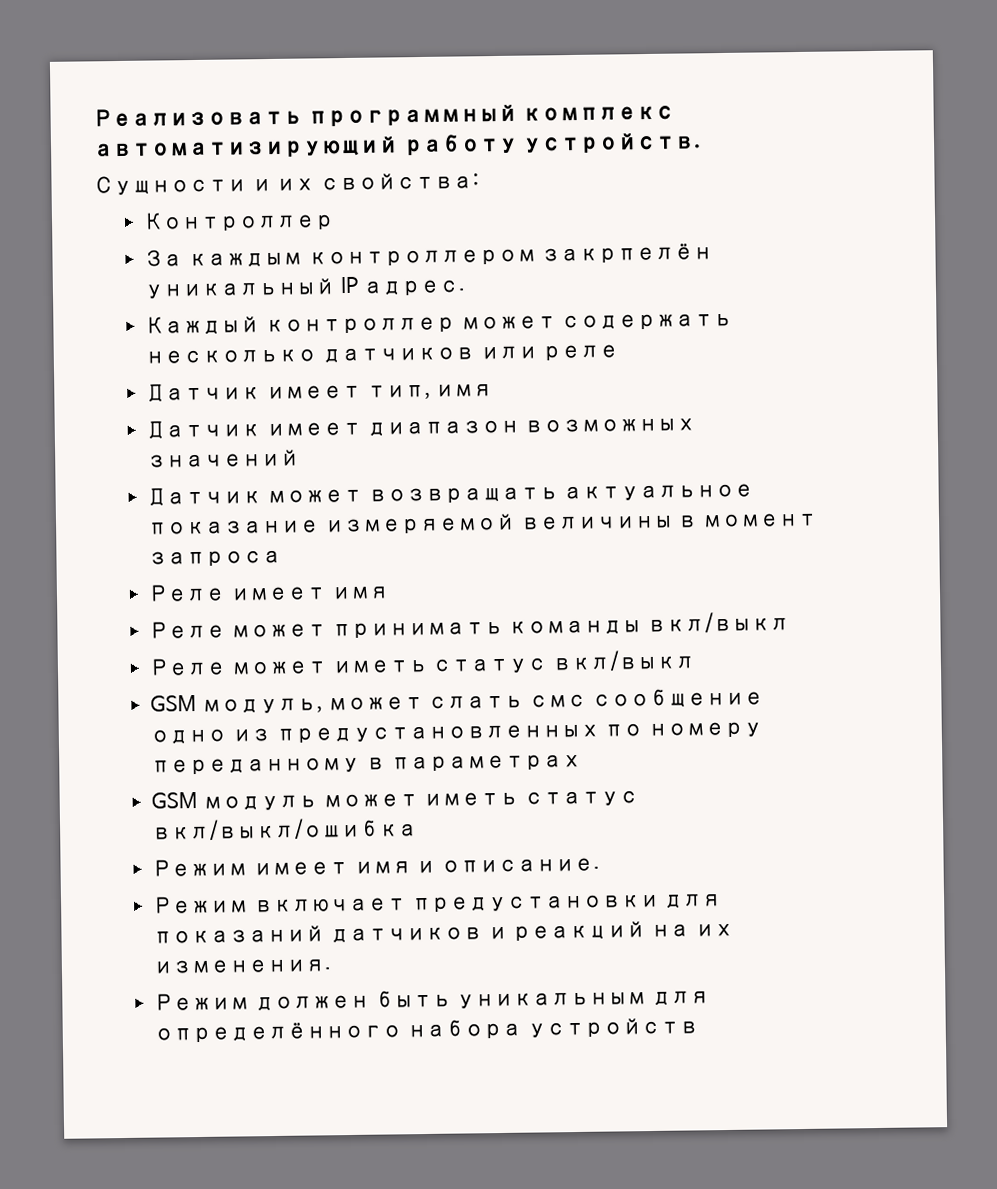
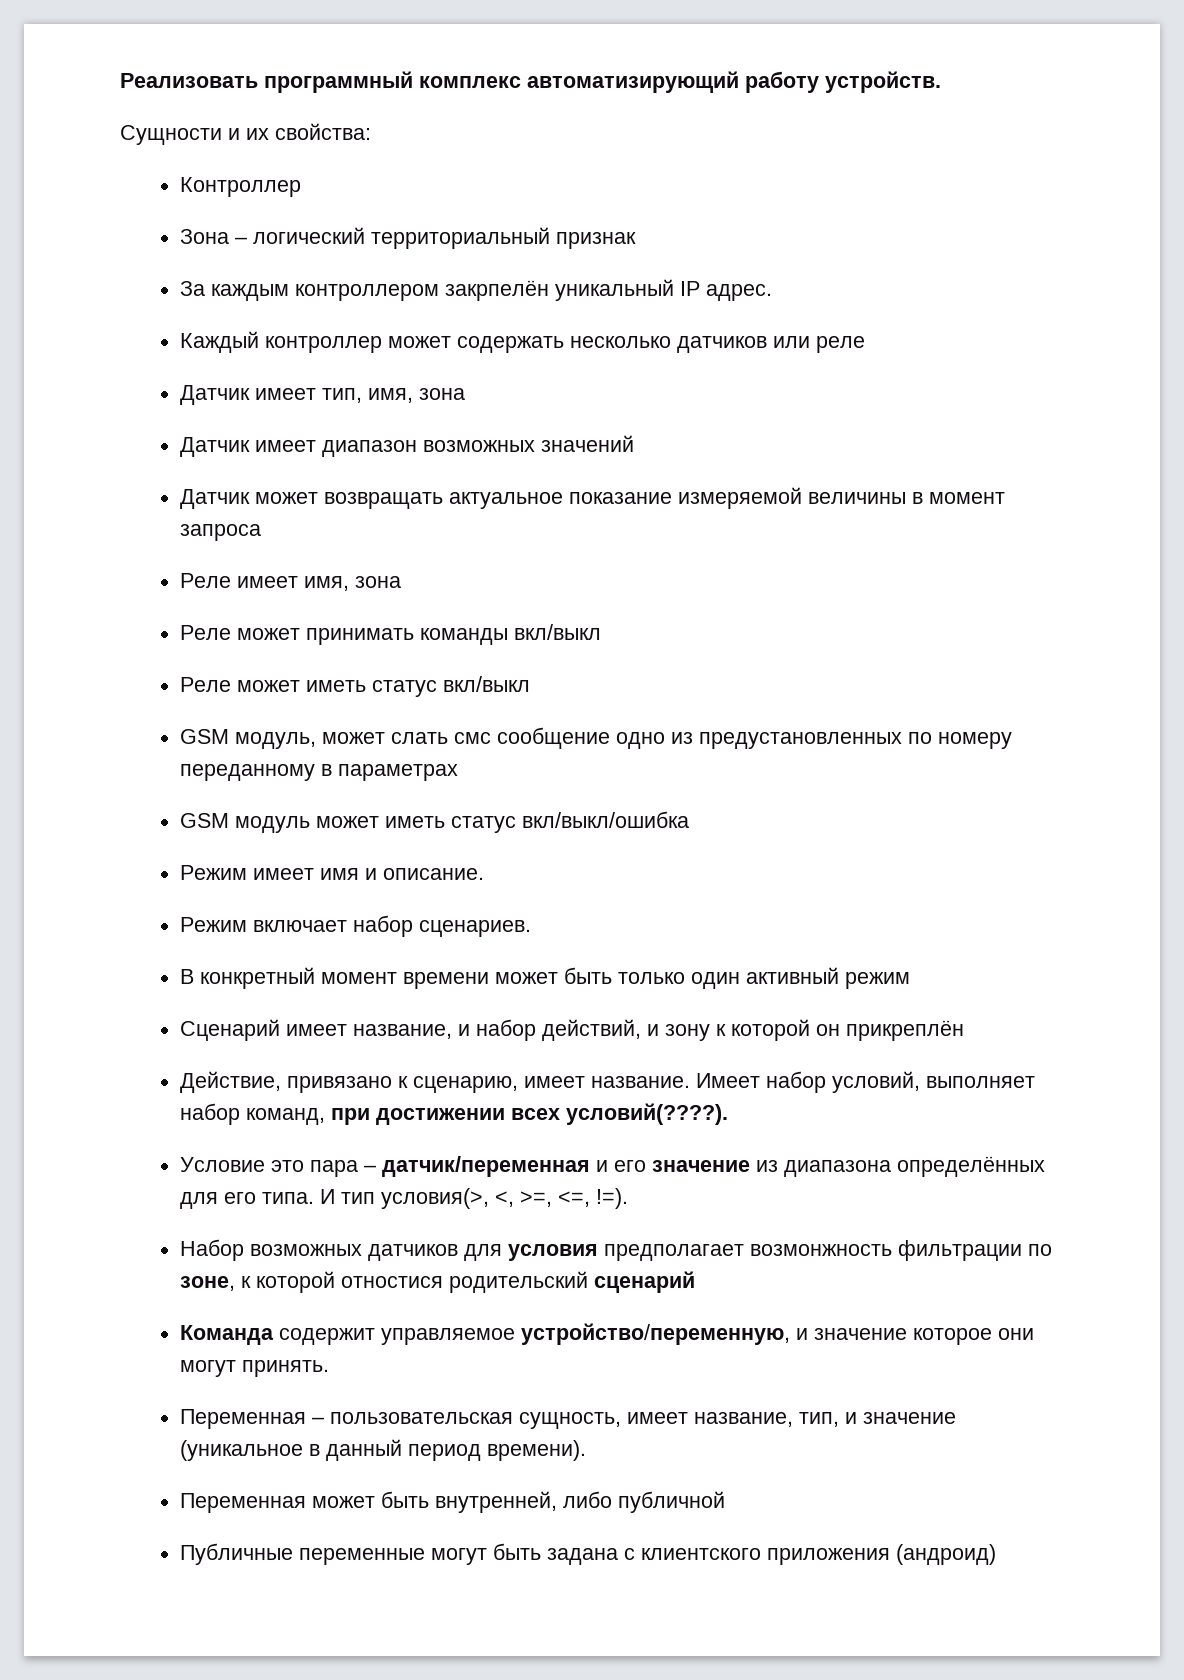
(336, 221) none -> [180,227,637,249] // Зона – логический территориальный признак
[435,384,494,397] имя -> [368,388,466,403] имя, зона
[330,586,390,600] имя -> [304,576,402,591] имя, зона
[411,893,723,913] [153,921,734,944] [153,958,332,974] [154,989,711,1012] [154,1017,699,1043] предустановки для показаний датчиков и реакций на их изменения. // Режим должен быть уникальным для определённого набора устройств -> [353,915,532,937] [180,967,911,989] [180,1019,965,1041] [180,1071,1036,1093] [180,1103,729,1125] [180,1156,1046,1177] [180,1188,629,1209] [180,1239,1053,1261] [180,1271,696,1293] [180,1323,1035,1345] [180,1360,330,1377] [180,1409,957,1429] [180,1439,587,1461] [180,1491,726,1513] [180,1543,997,1565] набор сценариев. // В конкретный момент времени может быть только один активный режим // Сценарий имеет название, и набор действий, и зону к которой он прикреплён // Действие, привязано к сценарию, имеет название. Имеет набор условий, выполняет набор команд, при достижении всех условий(????). // Условие это пара – датчик/переменная и его значение из диапазона определённых для его типа. И тип условия(>, <, >=, <=, !=). // Набор возможных датчиков для условия предполагает возмонжность фильтрации по зоне, к которой отностися родительский сценарий // Команда содержит управляемое устройство/переменную, и значение которое они могут принять. // Переменная – пользовательская сущность, имеет название, тип, и значение (уникальное в данный период времени). // Переменная может быть внутренней, либо публичной // Публичные переменные могут быть задана с клиентского приложения (андроид)

